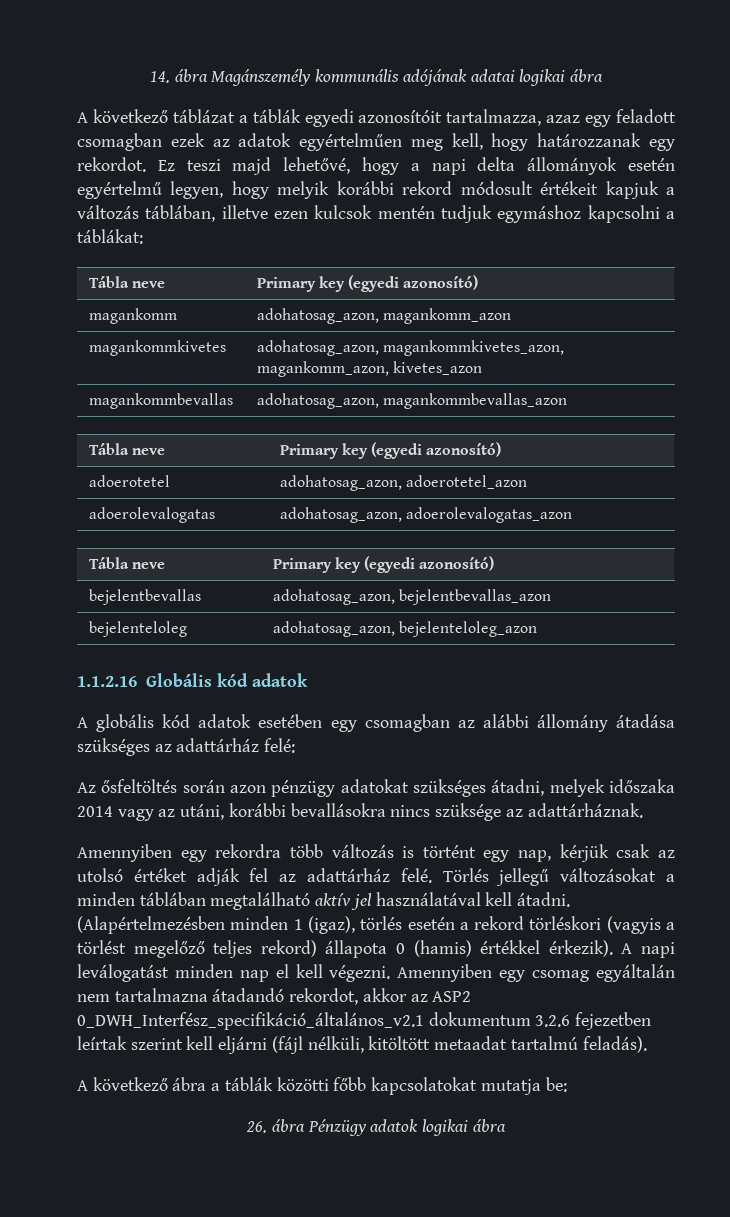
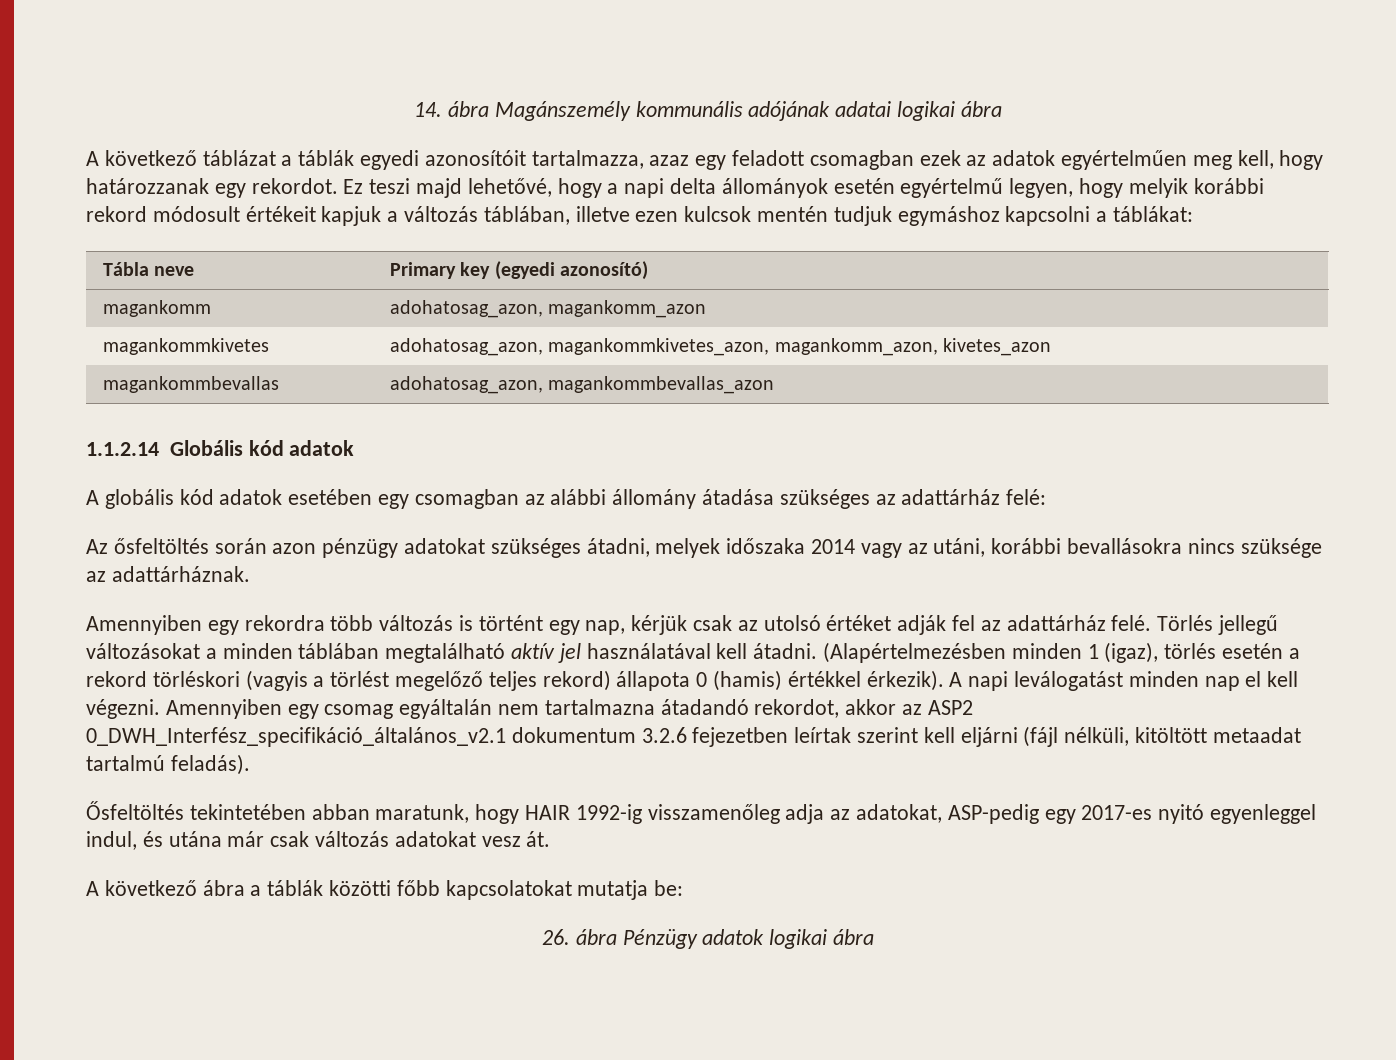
[88,443,165,455] [279,442,502,459] [88,475,170,487] [279,475,527,491] [88,507,215,523] [279,507,572,523] [88,557,165,569] [272,556,495,573] [88,589,201,605] [272,589,551,605] [88,621,187,637] [272,621,537,637] [77,676,137,687] // Tábla neve | Primary key (egyedi azonosító) // adoerotetel | adohatosag_azon, adoerotetel_azon // adoerolevalogatas | adohatosag_azon, adoerolevalogatas_azon // Tábla neve | Primary key (egyedi azonosító) // bejelentbevallas | adohatosag_azon, bejelentbevallas_azon // bejelenteloleg | adohatosag_azon, bejelenteloleg_azon // 1.1.2.16 -> [86,442,159,456] // 1.1.2.14
(647, 1044) none -> [86,801,1317,824] [86,831,551,850] // Ősfeltöltés tekintetében abban maratunk, hogy HAIR 1992-ig visszamenőleg adja az adatokat, ASP-pedig egy 2017-es nyitó egyenleggel indul, és utána már csak változás adatokat vesz át.

